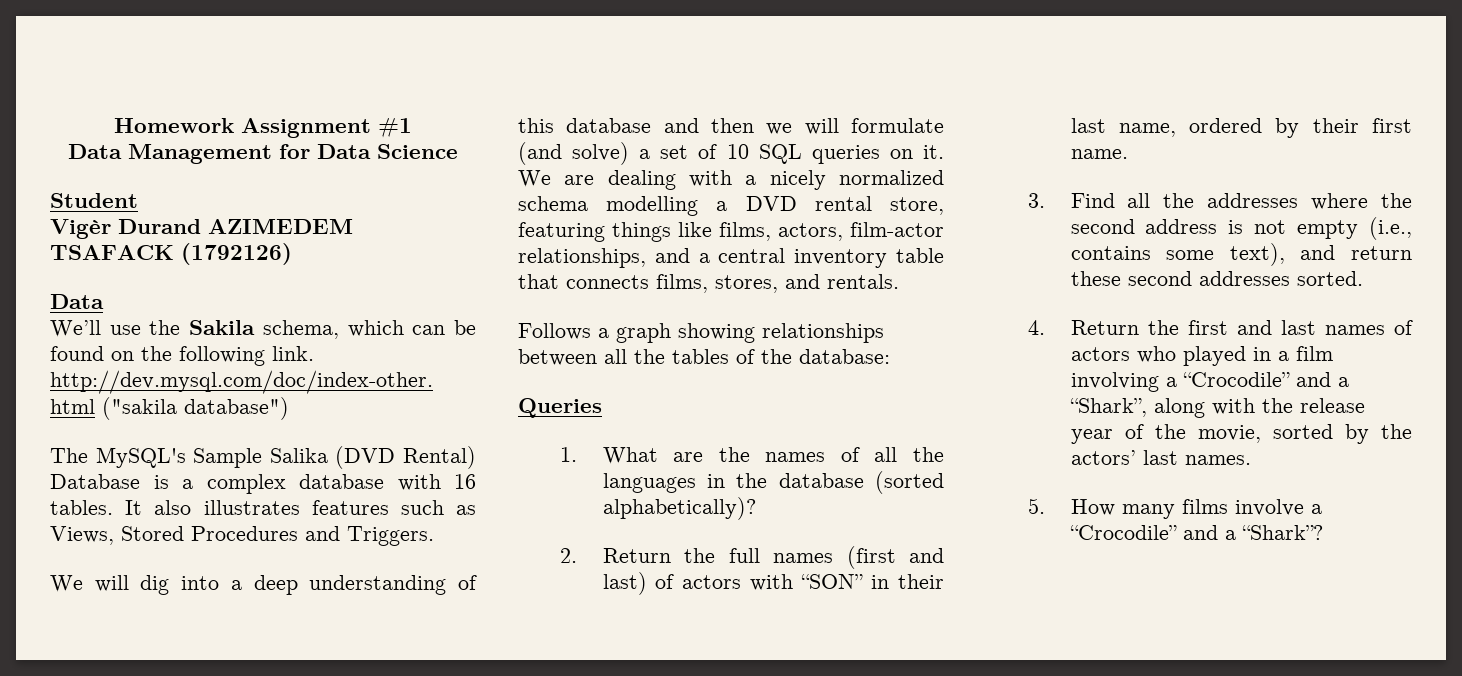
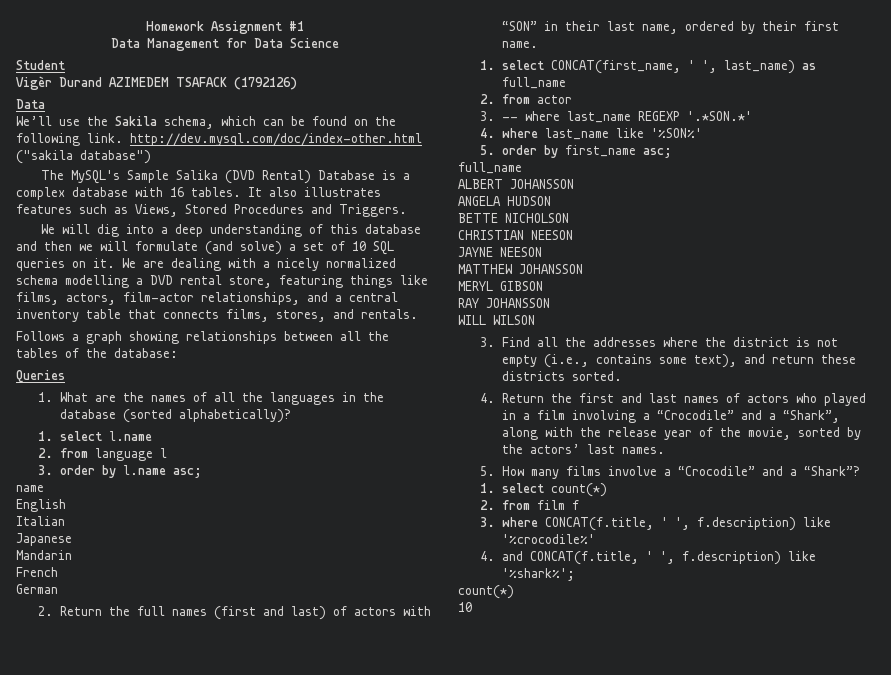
(756, 508) none -> [38,431,153,441] [38,448,168,461] [38,465,203,478] [16,485,44,492] [16,499,66,512] [16,516,65,526] [16,533,72,546] [16,550,72,560] [16,567,58,577] [16,584,58,594] // 1. select l.name // 2. from language l // 3. order by l.name asc; // name // English // Italian // Japanese // Mandarin // French // German
(1128, 154) none -> [480,60,817,74] [502,77,567,89] [480,94,573,104] [480,111,753,123] [480,128,703,140] [480,145,673,158] [458,162,522,174] [458,179,574,189] [458,196,551,206] [458,213,569,223] [458,230,573,240] [458,247,542,257] [458,264,583,274] [458,281,543,291] [458,298,550,308] [458,315,535,325] // 1. select CONCAT(first_name, ' ', last_name) as full_name // 2. from actor // 3. -- where last_name REGEXP '.*SON.*' // 4. where last_name like '%SON%' // 5. order by first_name asc; // full_name // ALBERT JOHANSSON // ANGELA HUDSON // BETTE NICHOLSON // CHRISTIAN NEESON // JAYNE NEESON // MATTHEW JOHANSSON // MERYL GIBSON // RAY JOHANSSON // WILL WILSON
[1070,219,1218,234] second address -> [733,337,790,347] district
[1127,271,1290,286] second addresses -> [502,371,566,381] districts
(1323, 532) none -> [480,483,608,497] [480,500,580,510] [480,517,832,531] [502,534,596,544] [480,551,817,565] [502,568,576,581] [458,585,514,599] [458,602,472,612] // 1. select count(*) // 2. from film f // 3. where CONCAT(f.title, ' ', f.description) like '%crocodile%' // 4. and CONCAT(f.title, ' ', f.description) like '%shark%'; // count(*) // 10

